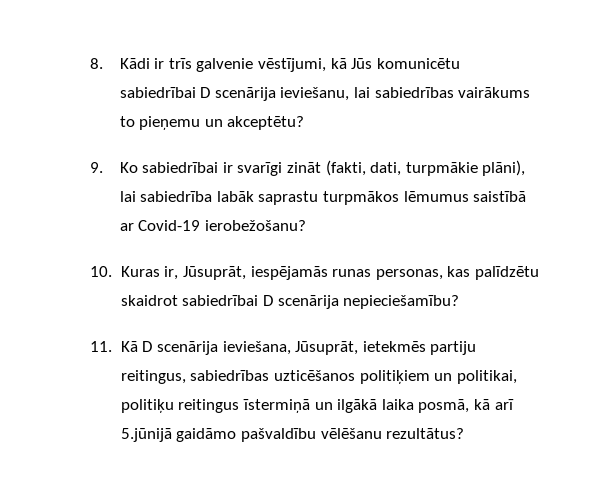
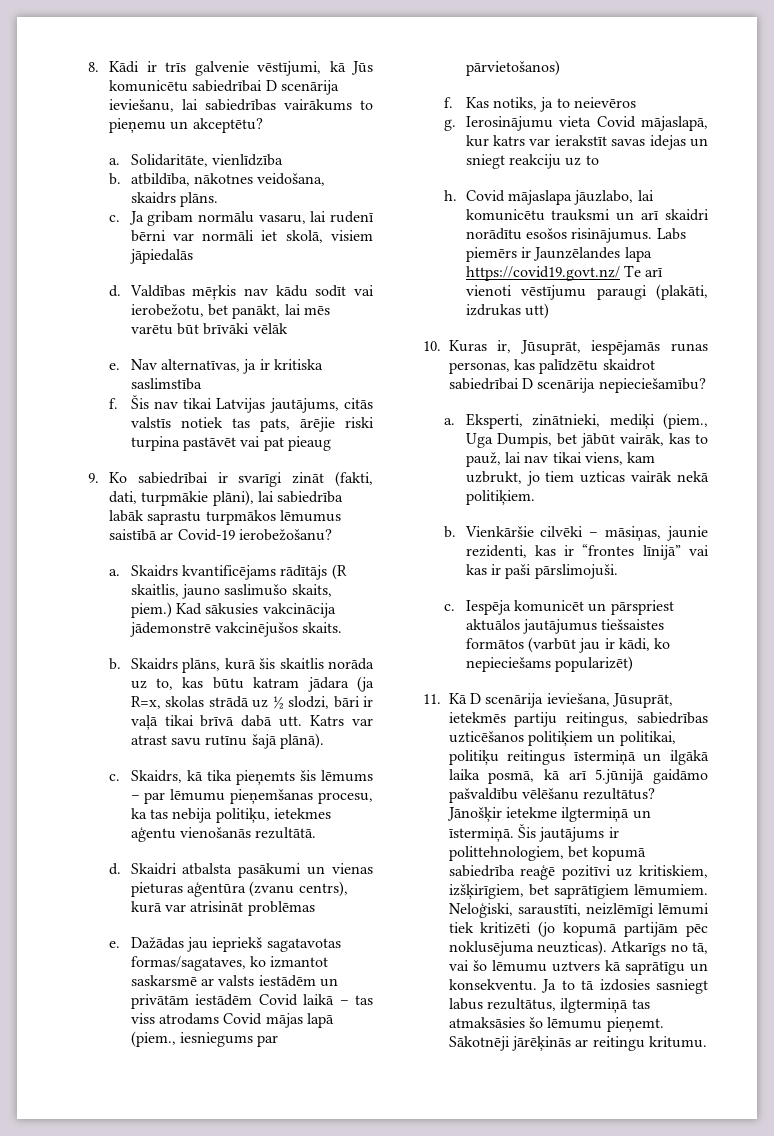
(305, 123) none -> [109,154,283,167] [109,173,326,186] [130,192,218,207] [109,211,374,226] [130,230,373,243] [129,249,193,264] [109,285,374,300] [130,304,330,319] [130,323,288,335] [109,359,323,374] [130,378,202,390] [109,395,373,413] [130,417,374,432] [130,436,331,451] // a. Solidaritāte, vienlīdzība // b. atbildība, nākotnes veidošana, skaidrs plāns. // c. Ja gribam normālu vasaru, lai rudenī bērni var normāli iet skolā, visiem jāpiedalās // d. Valdības mēŗkis nav kādu sodīt vai ierobežotu, bet panākt, lai mēs varētu būt brīvāki vēlāk // e. Nav alternatīvas, ja ir kritiska saslimstība // f. Šis nav tikai Latvijas jautājums, citās valstīs notiek tas pats, ārējie riski turpina pastāvēt vai pat pieaug
(306, 225) none -> [109,564,347,580] [130,584,332,599] [130,602,336,618] [129,622,343,637] [109,658,374,673] [130,676,375,692] [130,696,373,709] [130,715,374,730] [130,733,324,749] [109,770,373,785] [130,789,373,804] [130,808,331,823] [130,827,317,842] [109,863,373,878] [130,881,348,897] [130,901,315,916] [109,937,341,952] [130,956,329,971] [130,975,338,987] [130,994,373,1009] [130,1013,334,1028] [130,1031,279,1047] [465,60,560,76] [444,97,636,112] [444,116,708,131] [465,135,708,150] [465,154,599,169] [444,190,654,205] [465,209,709,221] [465,228,686,243] [465,247,652,262] [465,265,664,281] [465,284,708,300] [465,303,549,319] // a. Skaidrs kvantificējams rādītājs (R skaitlis, jauno saslimušo skaits, piem.) Kad sākusies vakcinācija jādemonstrē vakcinējušos skaits. // b. Skaidrs plāns, kurā šis skaitlis norāda uz to, kas būtu katram jādara (ja R=x, skolas strādā uz ½ slodzi, bāri ir vaļā tikai brīvā dabā utt. Katrs var atrast savu rutīnu šajā plānā). // c. Skaidrs, kā tika pieņemts šis lēmums – par lēmumu pieņemšanas procesu, ka tas nebija politiķu, ietekmes aģentu vienošanās rezultātā. // d. Skaidri atbalsta pasākumi un vienas pieturas aģentūra (zvanu centrs), kurā var atrisināt problēmas // e. Dažādas jau iepriekš sagatavotas formas/sagataves, ko izmantot saskarsmē ar valsts iestādēm un privātām iestādēm Covid laikā – tas viss atrodams Covid mājas lapā (piem., iesniegums par pārvietošanos) // f. Kas notiks, ja to neievēros // g. Ierosinājumu vieta Covid mājaslapā, kur katrs var ierakstīt savas idejas un sniegt reakciju uz to // h. Covid mājaslapa jāuzlabo, lai komunicētu trauksmi un arī skaidri norādītu esošos risinājumus. Labs piemērs ir Jaunzēlandes lapa https://covid19.govt.nz/ Te arī vienoti vēstījumu paraugi (plakāti, izdrukas utt)
(460, 302) none -> [444,413,708,429] [465,433,708,448] [465,452,656,467] [465,471,709,486] [465,490,535,505] [444,526,708,541] [465,544,709,560] [465,564,618,579] [444,600,674,615] [465,619,665,634] [465,637,671,653] [465,656,633,672] // a. Eksperti, zinātnieki, mediķi (piem., Uga Dumpis, bet jābūt vairāk, kas to pauž, lai nav tikai viens, kam uzbrukt, jo tiem uzticas vairāk nekā politiķiem. // b. Vienkāršie cilvēki – māsiņas, jaunie rezidenti, kas ir “frontes līnijā” vai kas ir paši pārslimojuši. // c. Iespēja komunicēt un pārspriest aktuālos jautājumus tiešsaistes formātos (varbūt jau ir kādi, ko nepieciešams popularizēt)
(465, 433) none -> [446,807,651,822] [448,824,619,842] [448,846,647,861] [448,865,708,880] [448,884,708,899] [448,903,709,918] [448,921,708,937] [448,940,708,956] [448,960,708,975] [448,979,708,994] [448,998,650,1013] [448,1017,664,1032] [448,1036,707,1051] Jānošķir ietekme ilgtermiņā un īstermiņā. Šis jautājums ir polittehnologiem, bet kopumā sabiedrība reaģē pozitīvi uz kritiskiem, izšķirīgiem, bet saprātīgiem lēmumiem. Neloģiski, saraustīti, neizlēmīgi lēmumi tiek kritizēti (jo kopumā partijām pēc noklusējuma neuzticas). Atkarīgs no tā, vai šo lēmumu uztvers kā saprātīgu un konsekventu. Ja to tā izdosies sasniegt labus rezultātus, ilgtermiņā tas atmaksāsies šo lēmumu pieņemt. Sākotnēji jārēķinās ar reitingu kritumu.

